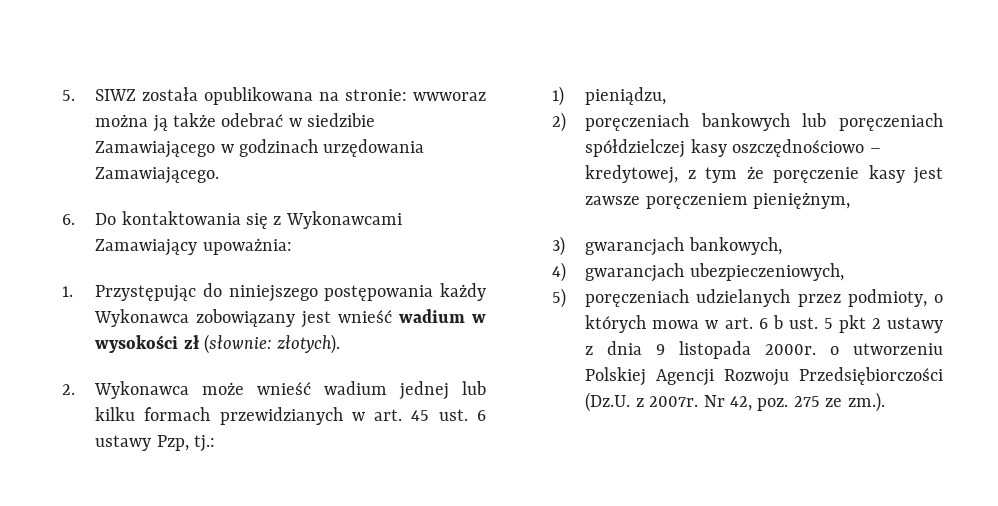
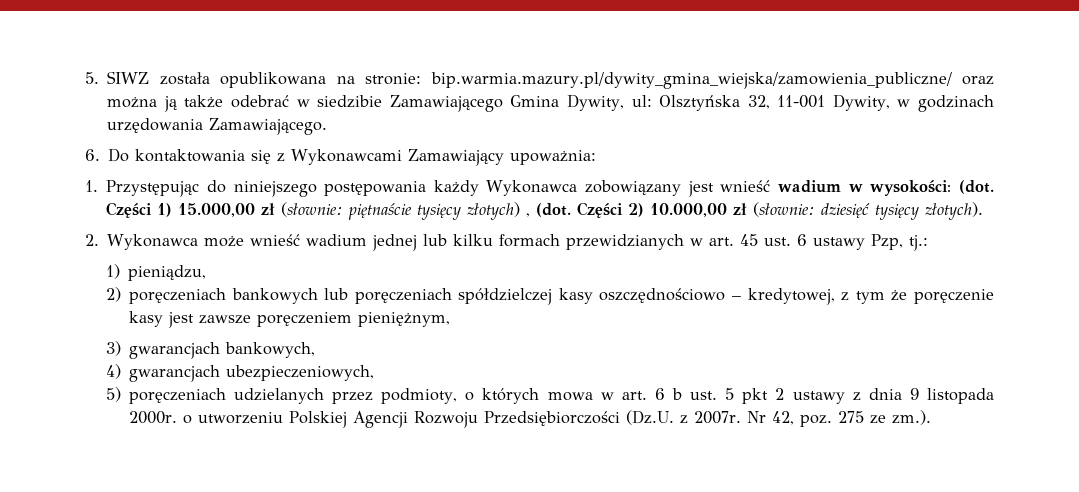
[412,92,486,101] wwworaz -> [430,72,994,89] bip.warmia.mazury.pl/dywity_gmina_wiejska/zamowienia_publiczne/ oraz
(216, 149) none -> [510,94,890,111] Gmina Dywity, ul: Olsztyńska 32, 11-001 Dywity,
[95,334,272,354] wysokości zł (słownie: -> [870,180,994,196] [106,202,920,220] wysokości: (dot. Części 1) 15.000,00 zł (słownie: piętnaście tysięcy złotych) , (dot. Części 2) 10.000,00 zł (słownie: dziesięć tysięcy

